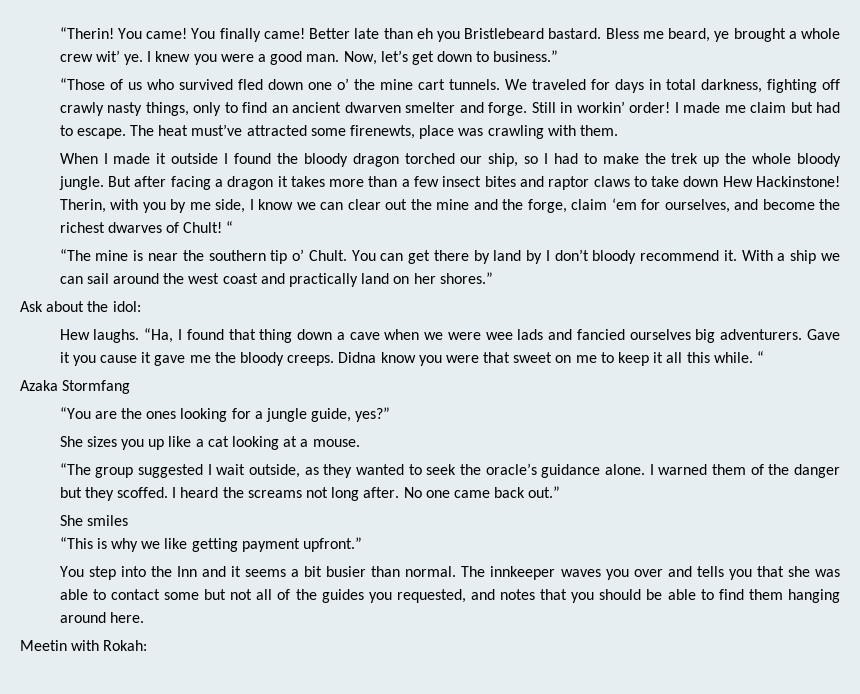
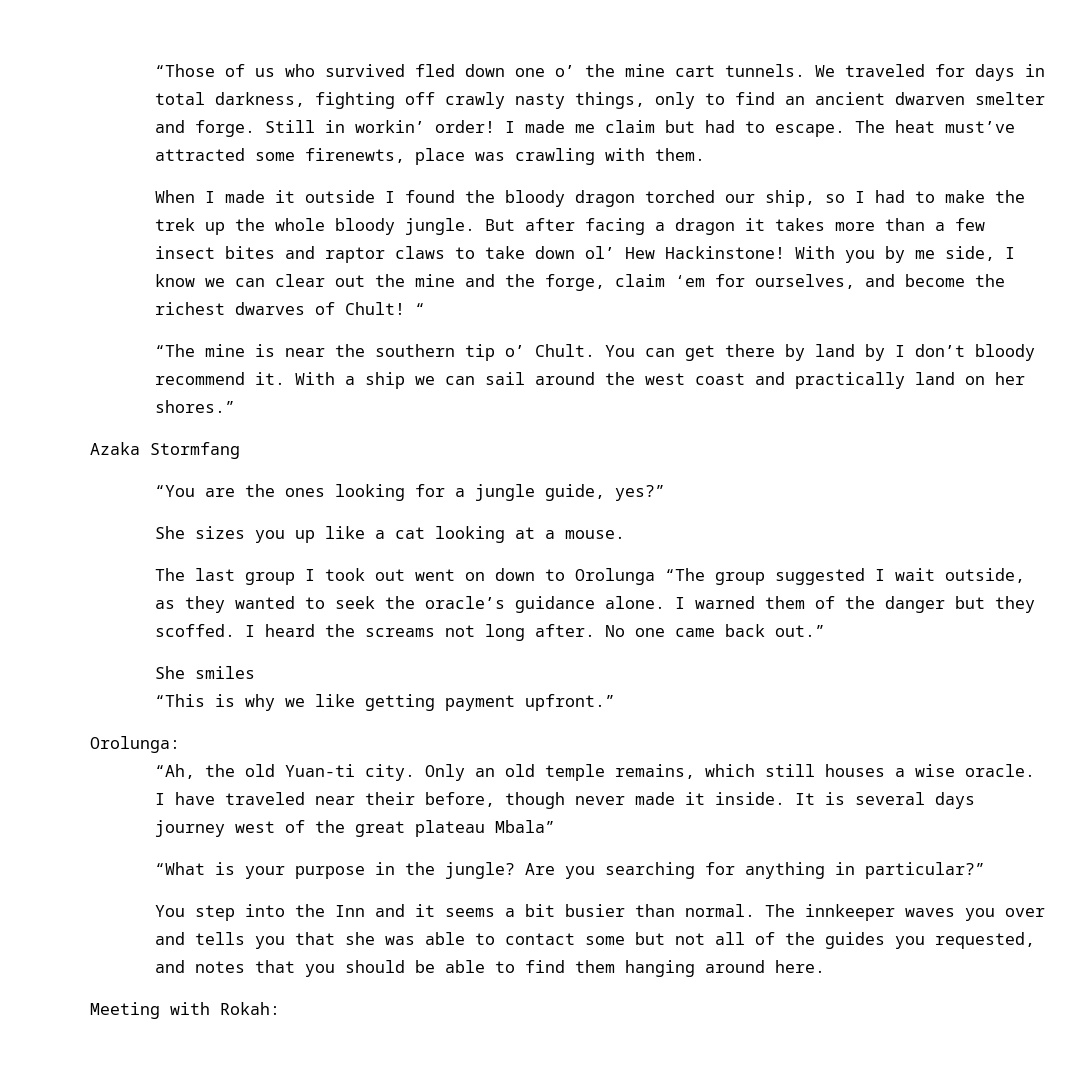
[59,27,840,42] [59,50,559,65] “Therin! You came! You finally came! Better late than eh you Bristlebeard bastard. Bless me beard, ye brought a whole crew wit’ ye. I knew you were a good man. Now, let’s get down to business.” // -> (155, 70) none
(719, 181) none -> [585,246,616,259] ol’
[59,199,139,213] Therin, with -> [795,246,836,259] With
[20,301,141,312] [59,328,840,343] [59,351,764,366] // Ask about the idol: // Hew laughs. “Ha, I found that thing down a cave when we were wee lads and fancied ourselves big adventurers. Gave it you cause it gave me the bloody creeps. Didna know you were that sweet on me to keep it all this while. “ -> (236, 406) none
(360, 443) none -> [155,568,656,585] The last group I took out went on down to Orolunga
(362, 544) none -> [90,736,180,753] [155,764,1036,781] [155,792,976,809] [155,820,556,837] [155,862,986,879] // Orolunga: // “Ah, the old Yuan-ti city. Only an old temple remains, which still houses a wise oracle. I have traveled near their before, though never made it inside. It is several days journey west of the great plateau Mbala” // “What is your purpose in the jungle? Are you searching for anything in particular?”
[20,640,67,651] Meetin -> [90,1002,160,1019] Meeting

